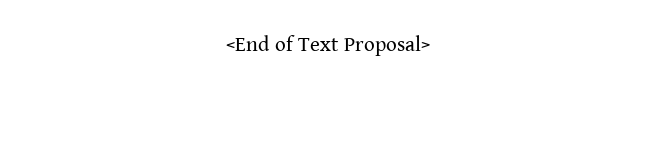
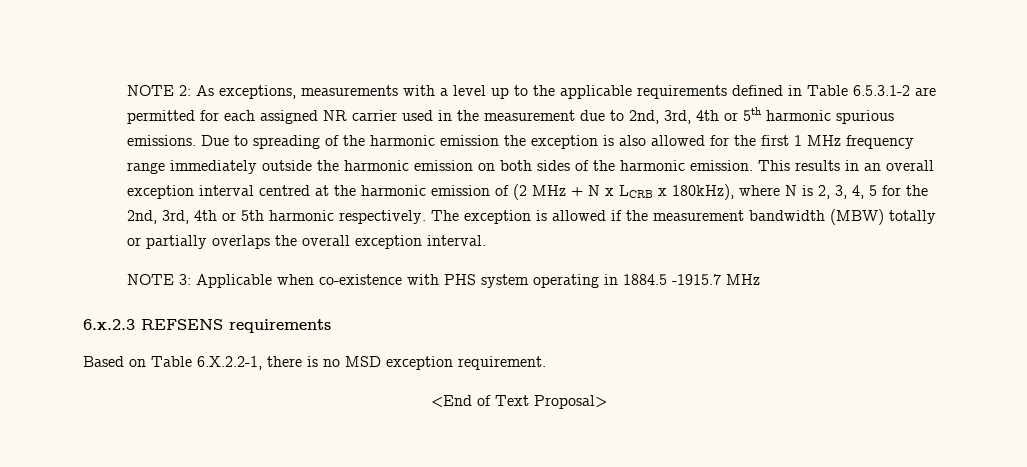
(225, 43) none -> [127,85,937,99] [127,107,895,124] [127,135,915,149] [127,160,935,174] [127,184,929,200] [127,209,937,225] [127,235,487,249] [127,274,761,288] [83,319,331,333] [83,356,546,370] NOTE 2: As exceptions, measurements with a level up to the applicable requirements defined in Table 6.5.3.1-2 are permitted for each assigned NR carrier used in the measurement due to 2nd, 3rd, 4th or 5th harmonic spurious emissions. Due to spreading of the harmonic emission the exception is also allowed for the first 1 MHz frequency range immediately outside the harmonic emission on both sides of the harmonic emission. This results in an overall exception interval centred at the harmonic emission of (2 MHz + N x LCRB x 180kHz), where N is 2, 3, 4, 5 for the 2nd, 3rd, 4th or 5th harmonic respectively. The exception is allowed if the measurement bandwidth (MBW) totally or partially overlaps the overall exception interval. // NOTE 3: Applicable when co-existence with PHS system operating in 1884.5 -1915.7 MHz // 6.x.2.3 REFSENS requirements // Based on Table 6.X.2.2-1, there is no MSD exception requirement. //

